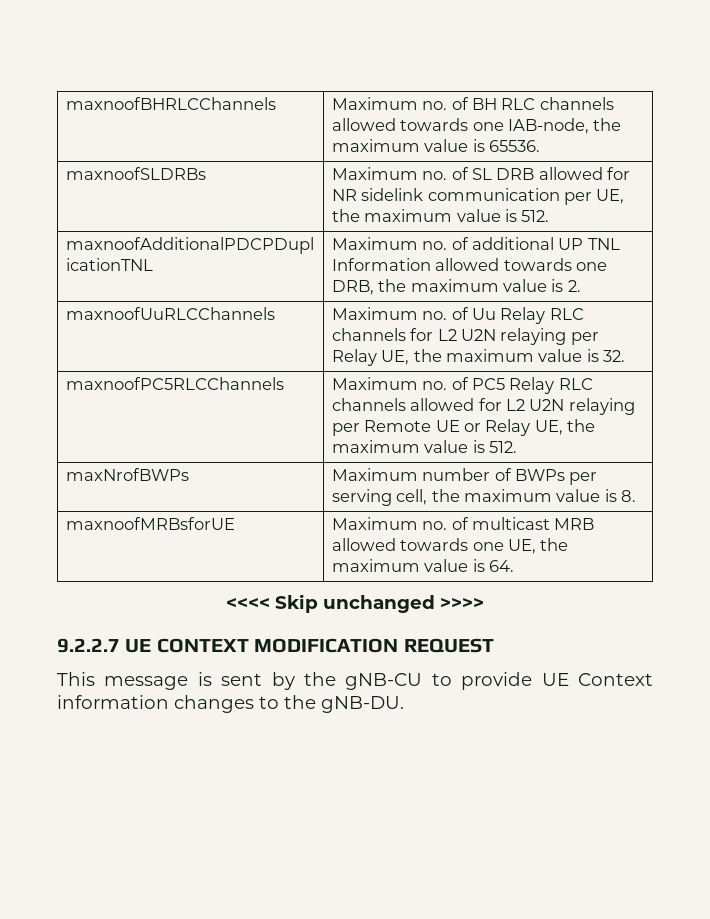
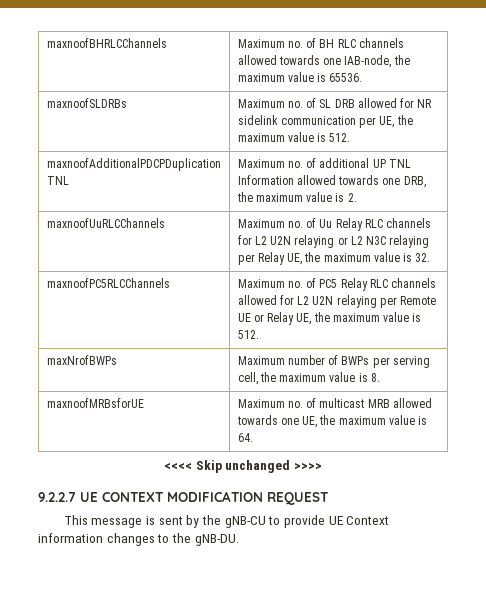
(567, 336) none -> [337,235,430,248] or L2 N3C relaying

